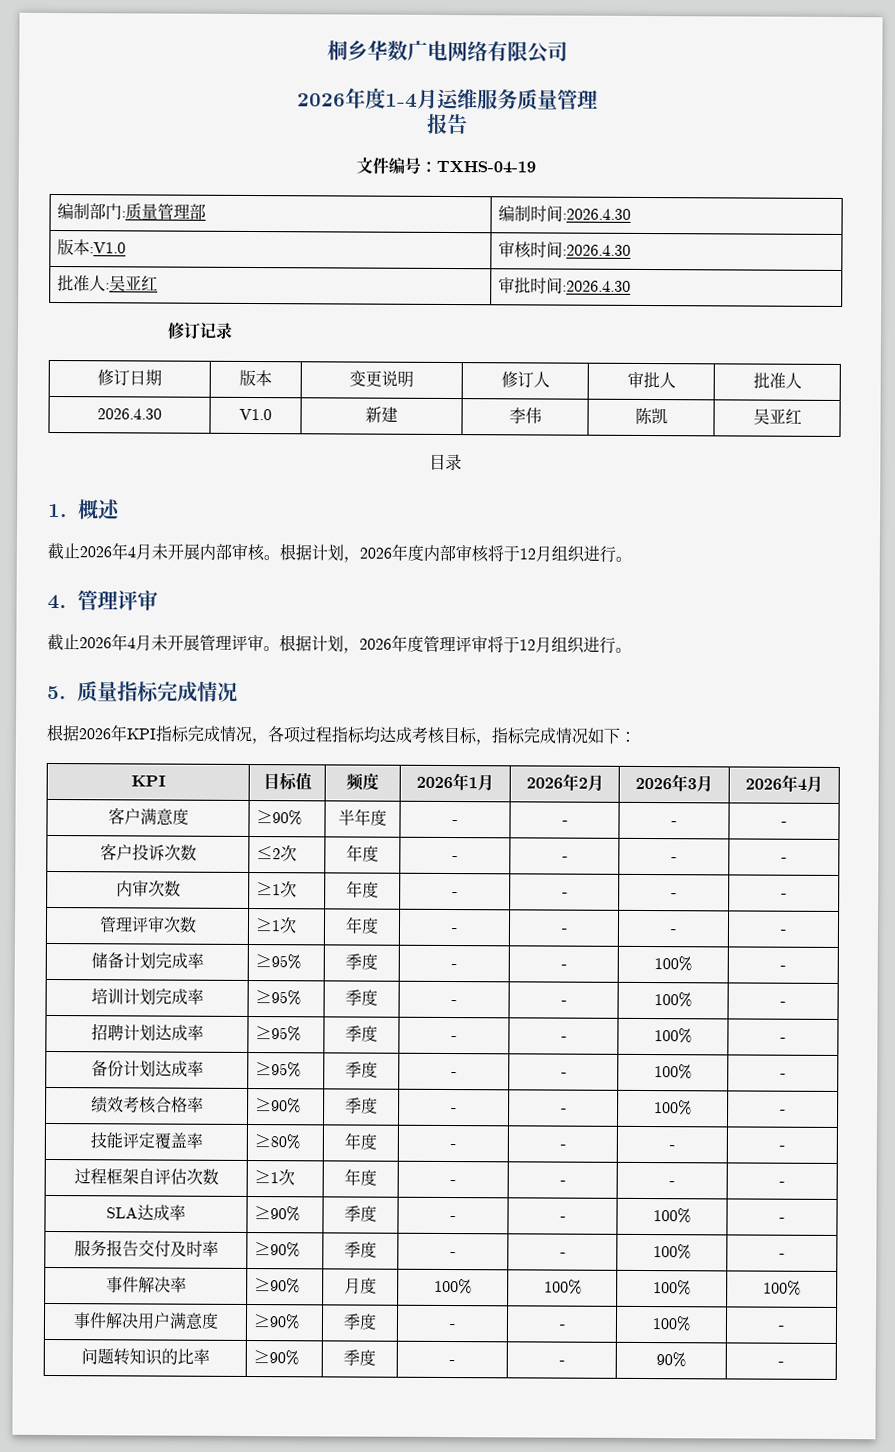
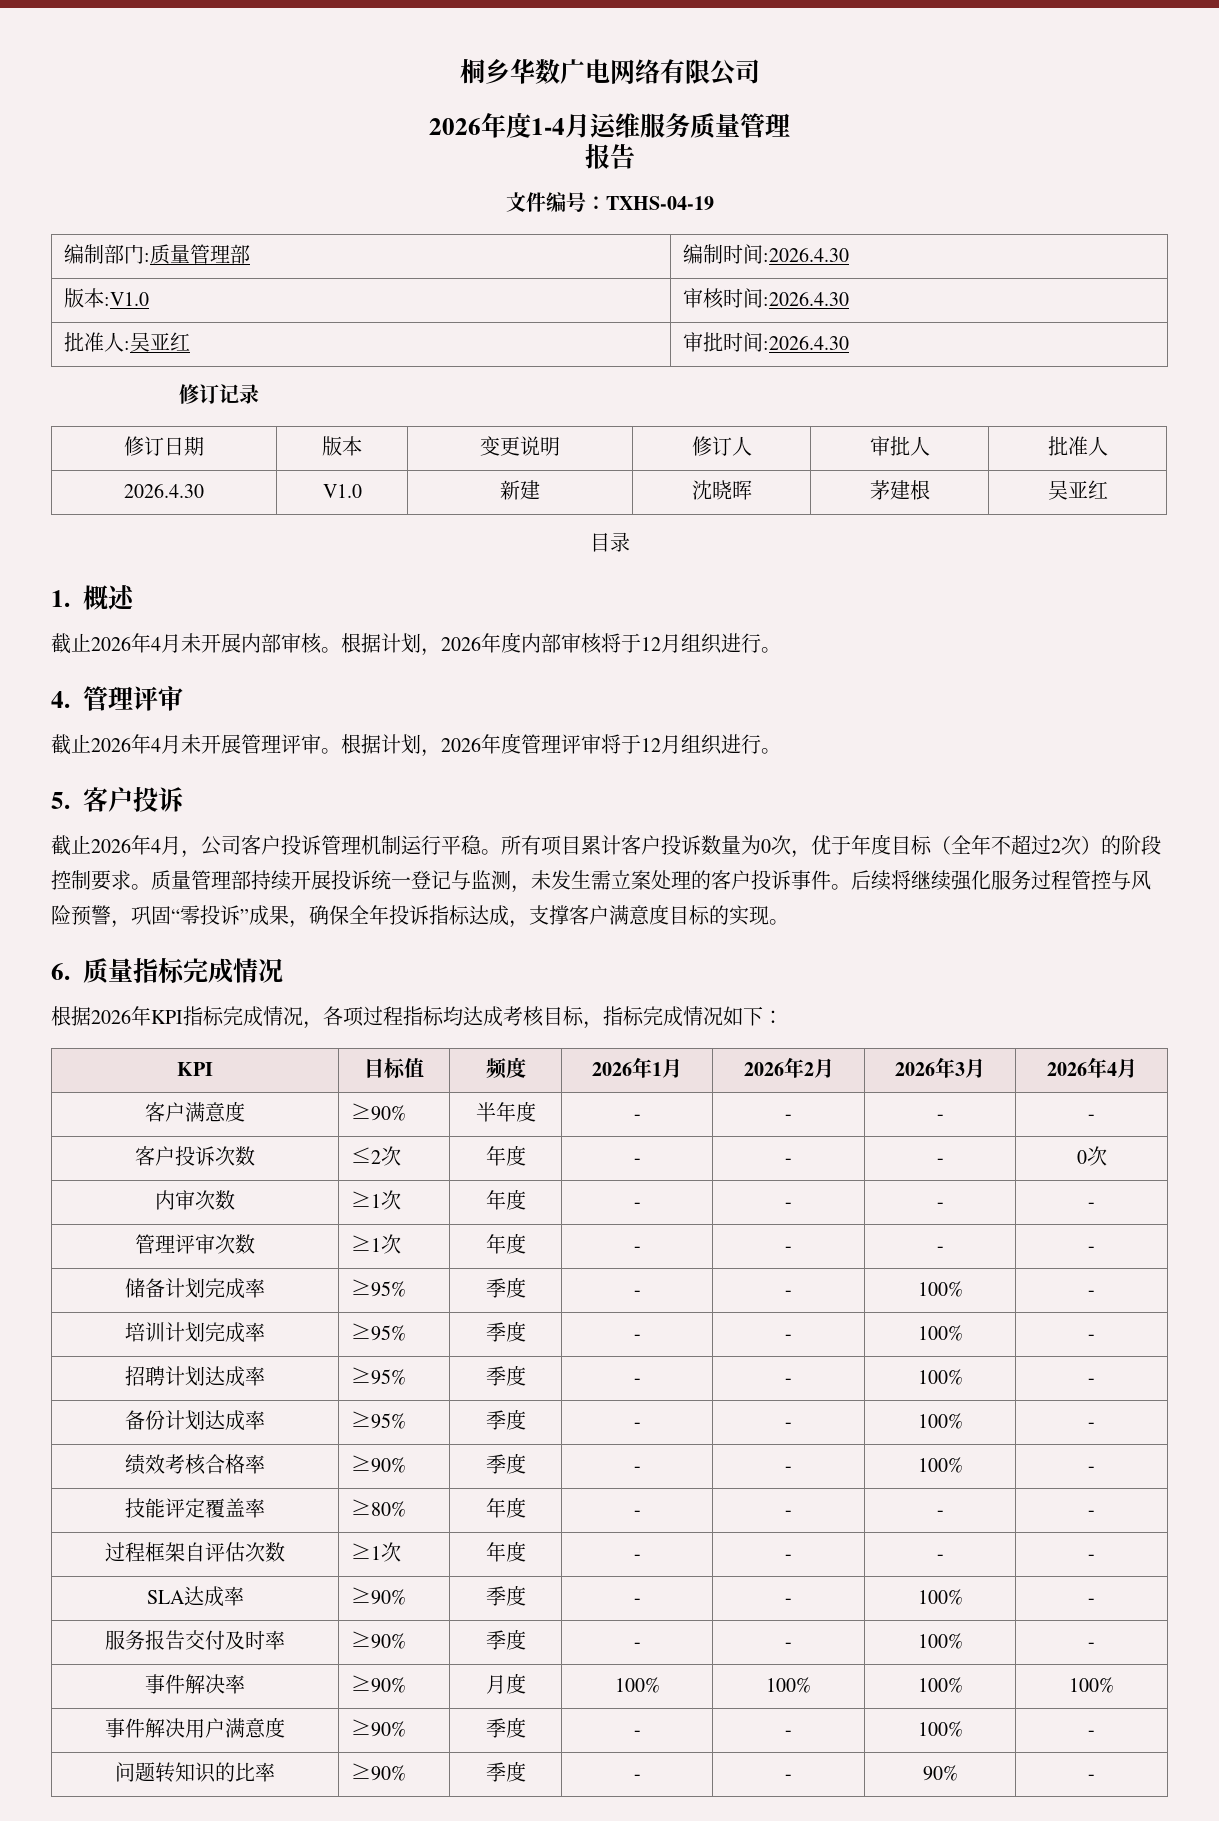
[508,407,542,424] [634,407,668,425] 李伟 | 陈凯 -> [691,480,752,500] [869,480,930,500] 沈晓晖 | 茅建根
(66, 692) none -> [83,787,185,812] [51,834,1161,858] [51,870,1151,893] [51,904,789,928] [51,963,70,980] 客户投诉 // 截止2026年4月，公司客户投诉管理机制运行平稳。所有项目累计客户投诉数量为0次，优于年度目标（全年不超过2次）的阶段控制要求。质量管理部持续开展投诉统一登记与监测，未发生需立案处理的客户投诉事件。后续将继续强化服务过程管控与风险预警，巩固“零投诉”成果，确保全年投诉指标达成，支撑客户满意度目标的实现。 // 6.
[781,857,787,862] - -> [1076,1146,1107,1166] 0次

